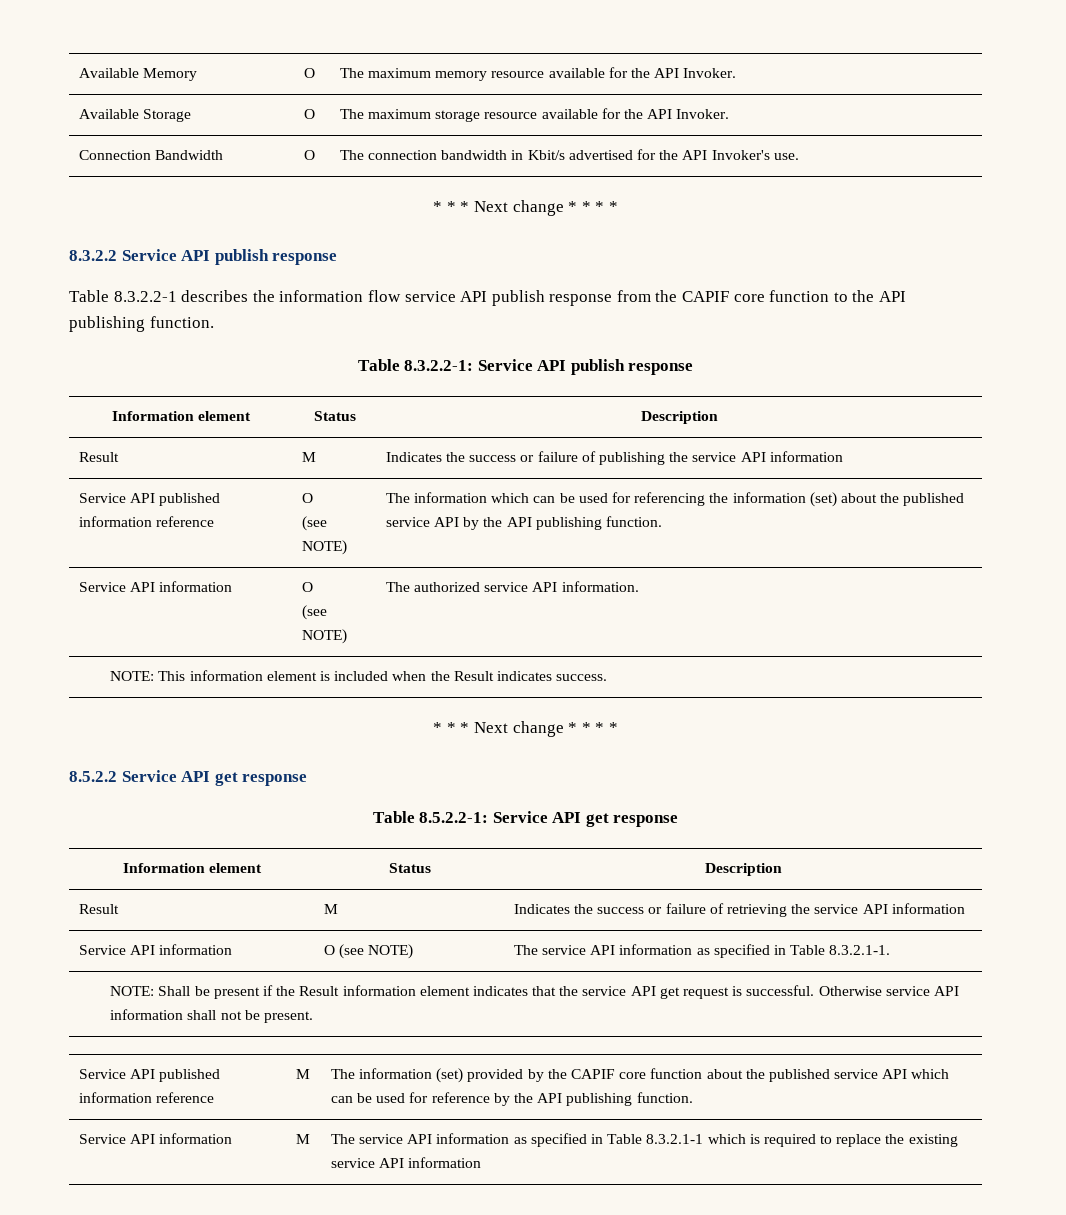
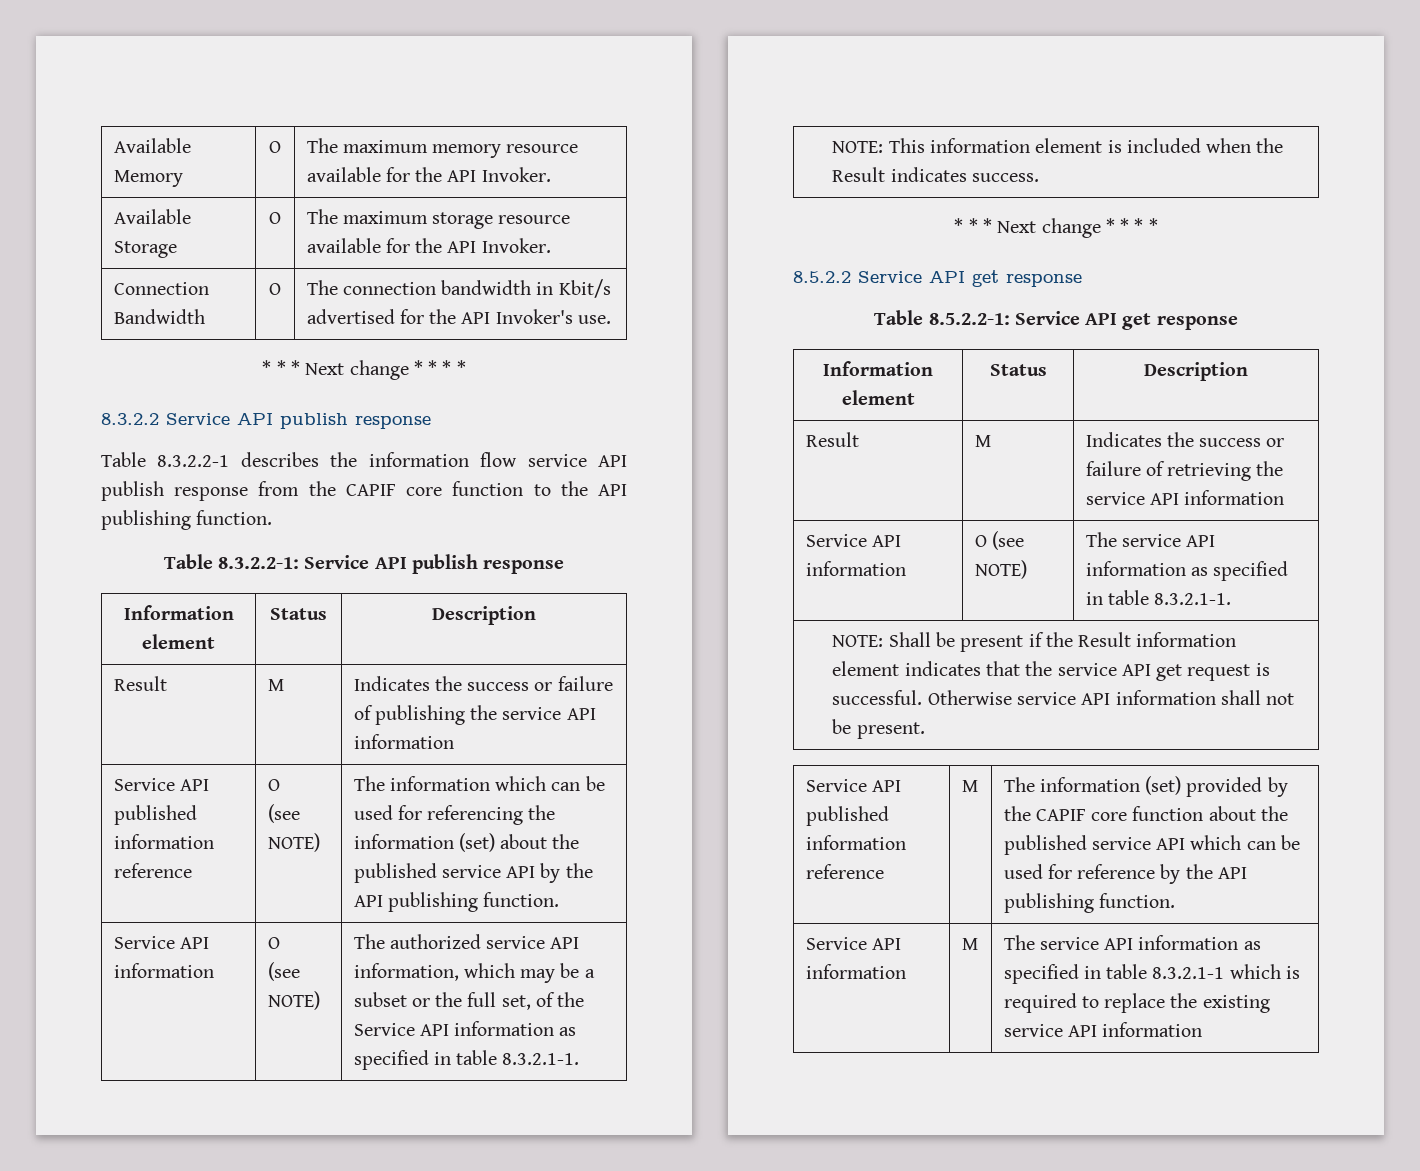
[561,581,639,592] information. -> [353,963,595,983] [353,992,585,1010] [353,1021,577,1036] [353,1050,580,1070] information, which may be a subset or the full set, of the Service API information as specified in table 8.3.2.1-1.
[790,945,826,955] Table -> [1107,590,1149,605] table
[607,1134,643,1144] Table -> [1106,964,1148,979] table

